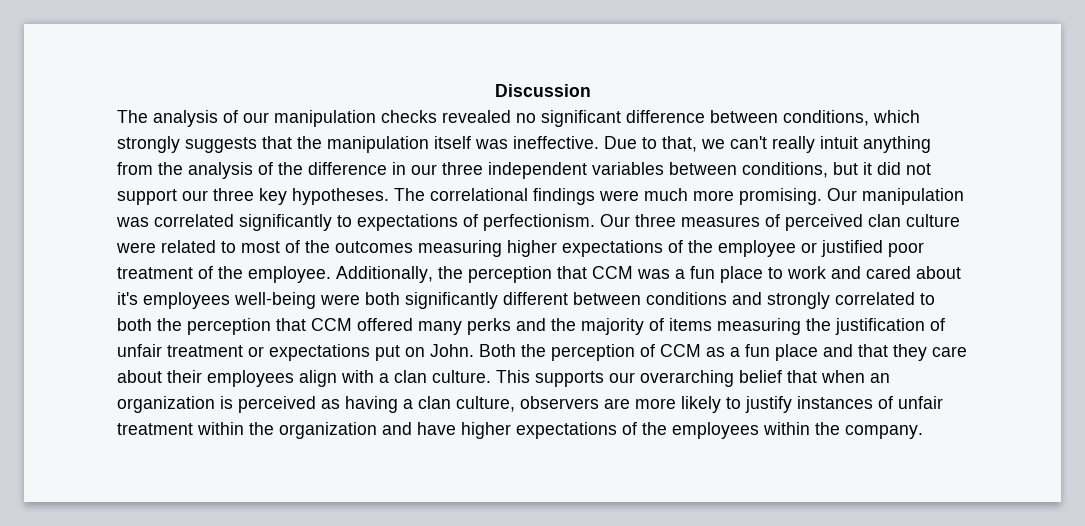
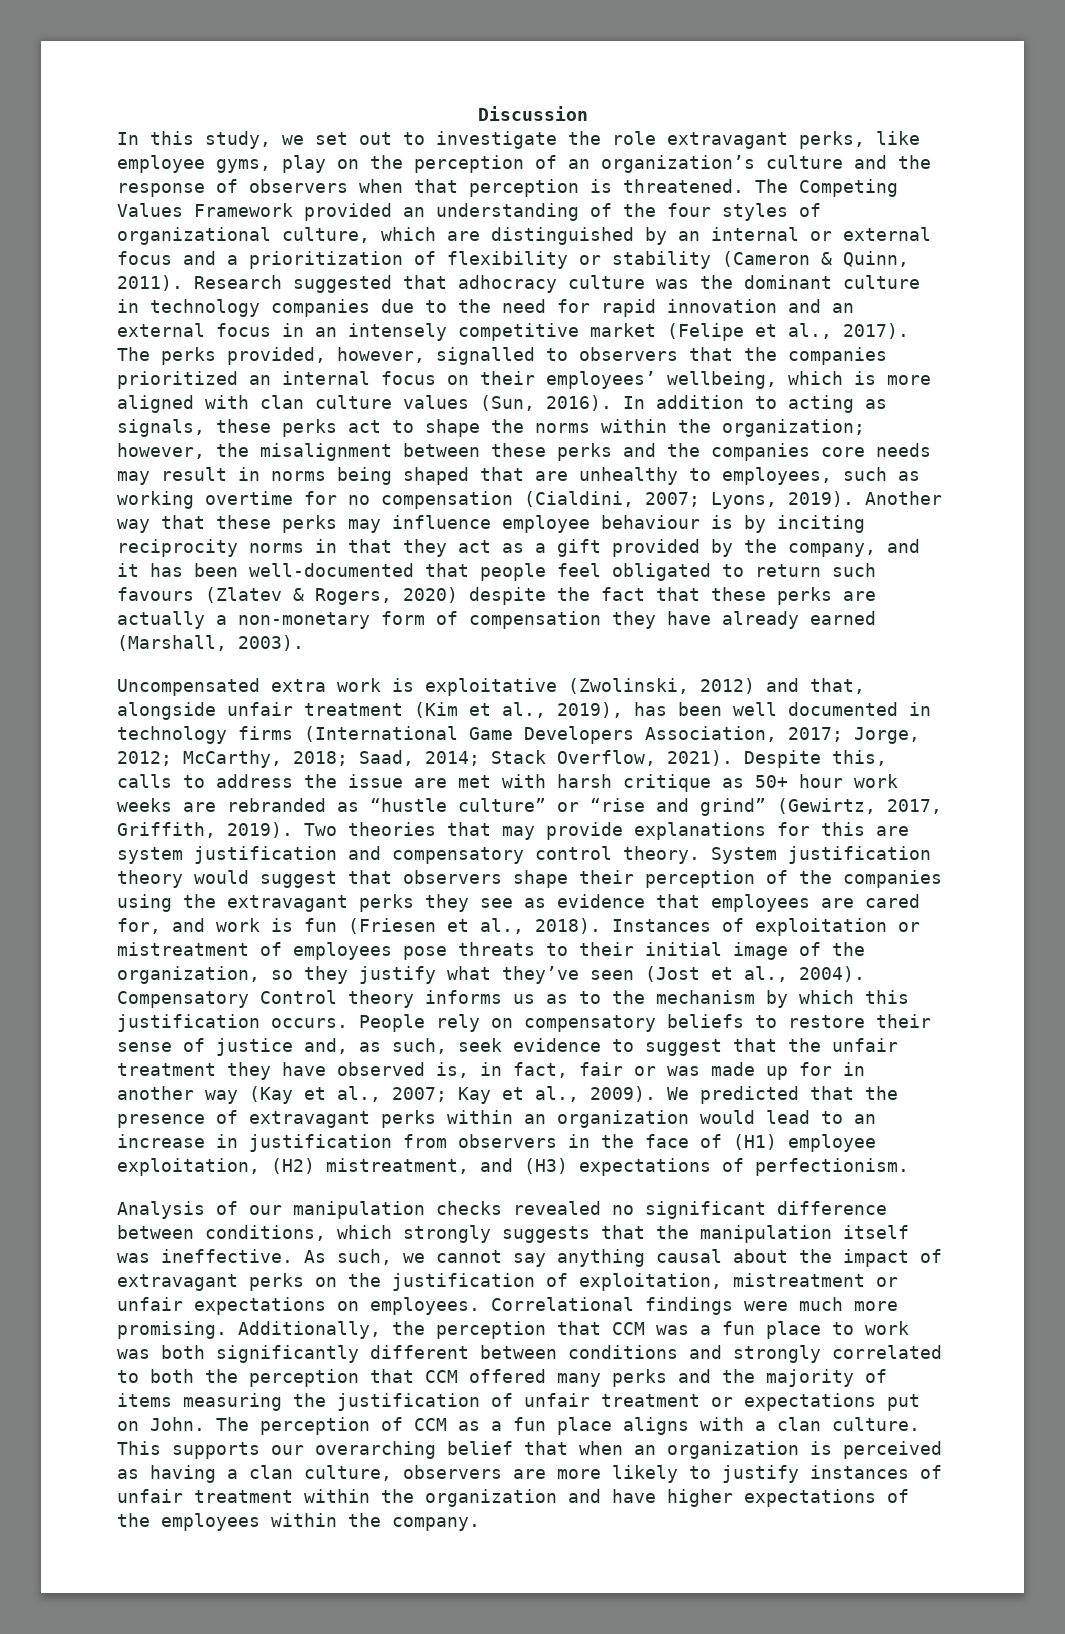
[117,110,218,127] The analysis -> [117,131,920,149] [117,155,931,173] [117,179,898,197] [117,203,821,221] [117,227,931,245] [117,251,909,269] [117,275,920,293] [117,299,854,317] [117,323,909,341] [117,347,887,365] [117,371,931,389] [117,395,887,413] [117,419,865,437] [117,443,931,461] [117,467,920,485] [117,491,942,509] [117,515,865,533] [117,539,920,557] [117,563,876,581] [117,587,876,605] [117,611,876,629] [117,635,304,651] [117,678,865,696] [117,702,931,720] [117,726,920,744] [117,750,887,768] [117,774,898,792] [117,798,942,816] [117,822,909,840] [117,846,931,864] [117,870,942,888] [117,894,920,912] [117,918,920,936] [117,942,865,960] [117,966,865,984] [117,990,909,1008] [117,1014,931,1032] [117,1038,898,1056] [117,1062,865,1080] [117,1086,898,1104] [117,1110,876,1128] [117,1134,876,1152] [117,1158,909,1176] [117,1201,205,1219] In this study, we set out to investigate the role extravagant perks, like employee gyms, play on the perception of an organization’s culture and the response of observers when that perception is threatened. The Competing Values Framework provided an understanding of the four styles of organizational culture, which are distinguished by an internal or external focus and a prioritization of flexibility or stability (Cameron & Quinn, 2011). Research suggested that adhocracy culture was the dominant culture in technology companies due to the need for rapid innovation and an external focus in an intensely competitive market (Felipe et al., 2017). The perks provided, however, signalled to observers that the companies prioritized an internal focus on their employees’ wellbeing, which is more aligned with clan culture values (Sun, 2016). In addition to acting as signals, these perks act to shape the norms within the organization; however, the misalignment between these perks and the companies core needs may result in norms being shaped that are unhealthy to employees, such as working overtime for no compensation (Cialdini, 2007; Lyons, 2019). Another way that these perks may influence employee behaviour is by inciting reciprocity norms in that they act as a gift provided by the company, and it has been well-documented that people feel obligated to return such favours (Zlatev & Rogers, 2020) despite the fact that these perks are actually a non-monetary form of compensation they have already earned (Marshall, 2003). // Uncompensated extra work is exploitative (Zwolinski, 2012) and that, alongside unfair treatment (Kim et al., 2019), has been well documented in technology firms (International Game Developers Association, 2017; Jorge, 2012; McCarthy, 2018; Saad, 2014; Stack Overflow, 2021). Despite this, calls to address the issue are met with harsh critique as 50+ hour work weeks are rebranded as “hustle culture” or “rise and grind” (Gewirtz, 2017, Griffith, 2019). Two theories that may provide explanations for this are system justification and compensatory control theory. System justification theory would suggest that observers shape their perception of the companies using the extravagant perks they see as evidence that employees are cared for, and work is fun (Friesen et al., 2018). Instances of exploitation or mistreatment of employees pose threats to their initial image of the organization, so they justify what they’ve seen (Jost et al., 2004). Compensatory Control theory informs us as to the mechanism by which this justification occurs. People rely on compensatory beliefs to restore their sense of justice and, as such, seek evidence to suggest that the unfair treatment they have observed is, in fact, fair or was made up for in another way (Kay et al., 2007; Kay et al., 2009). We predicted that the presence of extravagant perks within an organization would lead to an increase in justification from observers in the face of (H1) employee exploitation, (H2) mistreatment, and (H3) expectations of perfectionism. // Analysis
[604,136,931,153] [117,162,931,179] [117,188,528,205] Due to that, we can't really intuit anything from the analysis of the difference in our three independent variables between conditions, but it did not support our three key hypotheses. The correlational -> [304,1249,942,1267] [117,1273,898,1291] [117,1297,634,1315] As such, we cannot say anything causal about the impact of extravagant perks on the justification of exploitation, mistreatment or unfair expectations on employees. Correlational
[827,188,964,205] [116,214,960,231] [116,240,924,257] [117,266,331,283] Our manipulation was correlated significantly to expectations of perfectionism. Our three measures of perceived clan culture were related to most of the outcomes measuring higher expectations of the employee or justified poor treatment of the employee. -> (227, 1330) none
[831,266,961,279] [117,292,360,309] and cared about it's employees well-being were -> [117,1349,150,1359] was
[479,344,546,357] Both the -> [216,1417,249,1431] The
[823,344,967,361] [117,370,337,387] and that they care about their employees align -> [623,1417,689,1435] aligns

